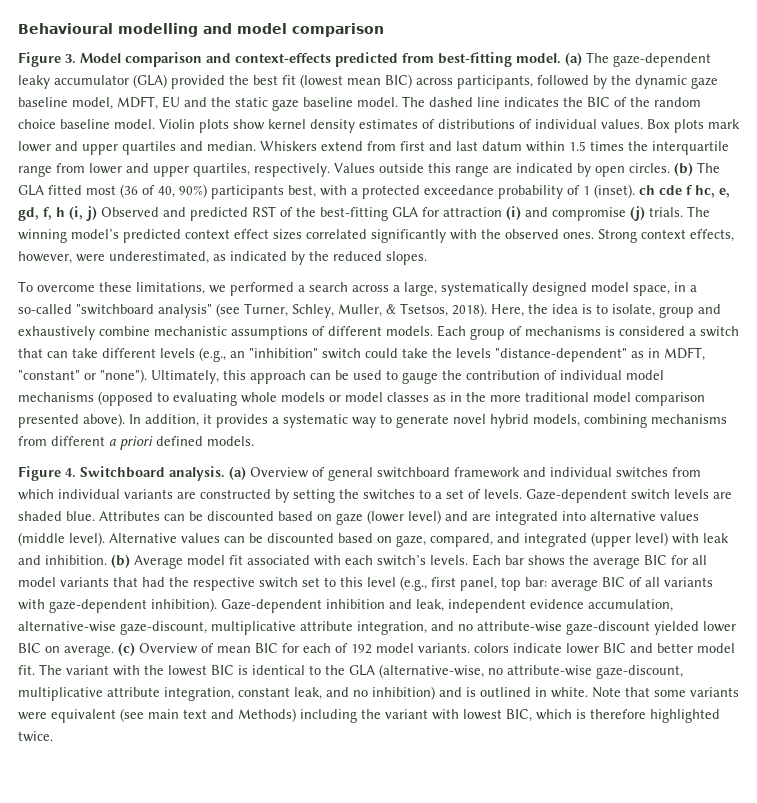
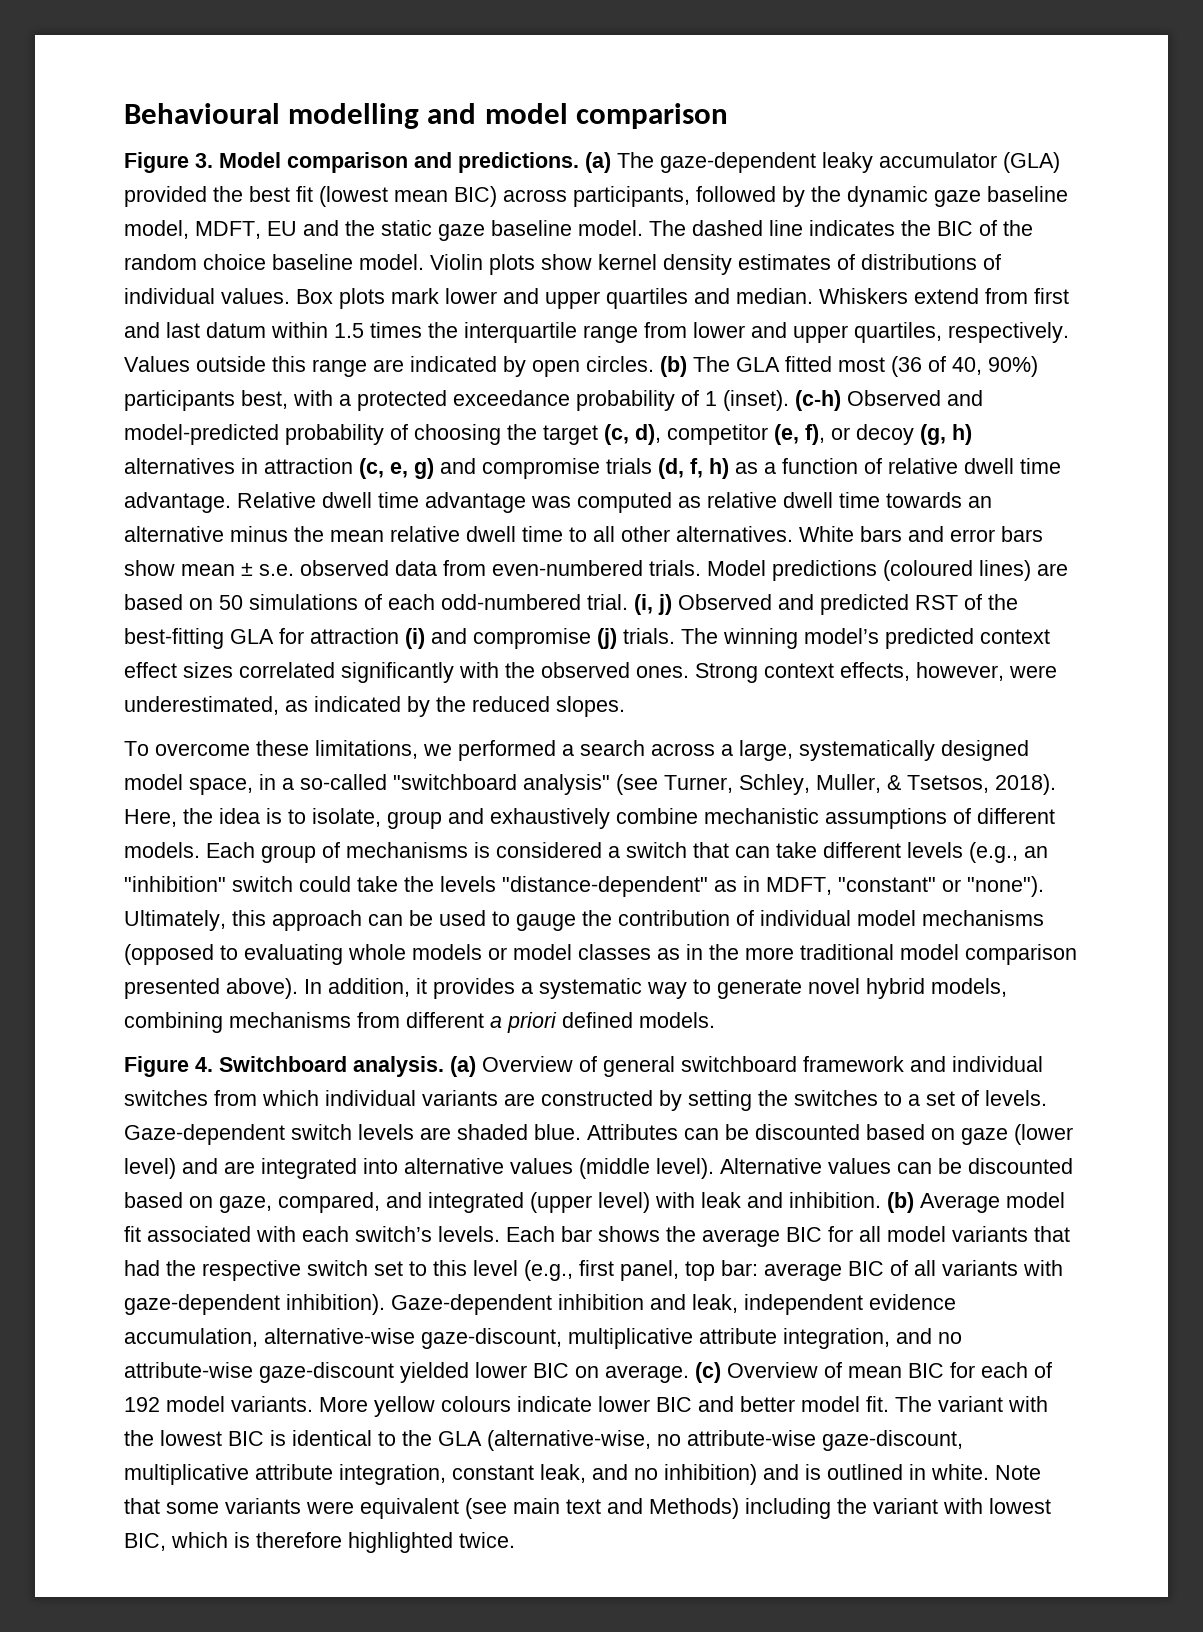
[235,52,561,67] context-effects predicted from best-fitting model. -> [458,152,579,173] predictions.
[639,185,730,198] [18,207,65,221] ch cde f hc, e, gd, f, h -> [795,390,983,411] [124,424,972,445] [124,458,1061,479] [124,492,992,513] [124,526,1043,542] [124,560,1068,581] [124,594,628,610] (c-h) Observed and model-predicted probability of choosing the target (c, d), competitor (e, f), or decoy (g, h) alternatives in attraction (c, e, g) and compromise trials (d, f, h) as a function of relative dwell time advantage. Relative dwell time advantage was computed as relative dwell time towards an alternative minus the mean relative dwell time to all other alternatives. White bars and error bars show mean ± s.e. observed data from even-numbered trials. Model predictions (coloured lines) are based on 50 simulations of each odd-numbered trial.
[474,643,509,653] colors -> [319,1396,511,1417] More yellow colours

